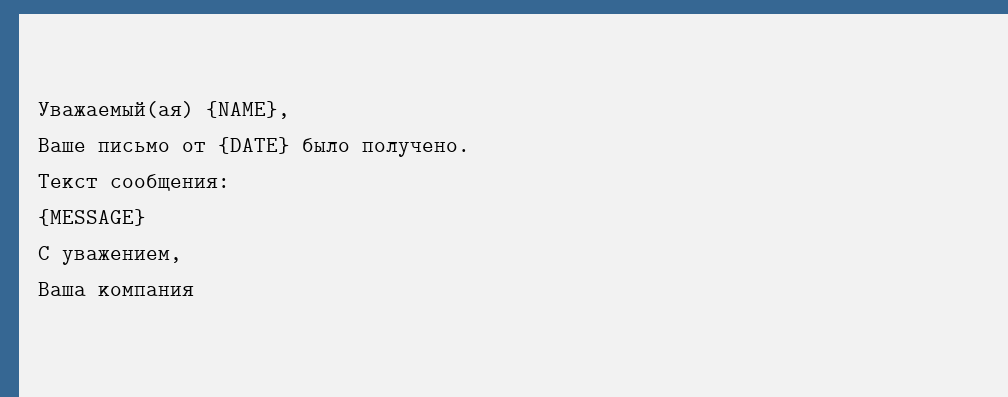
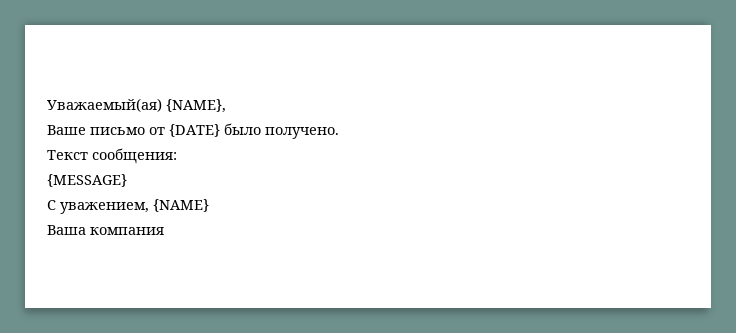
(182, 257) none -> [153,199,209,212] {NAME}

